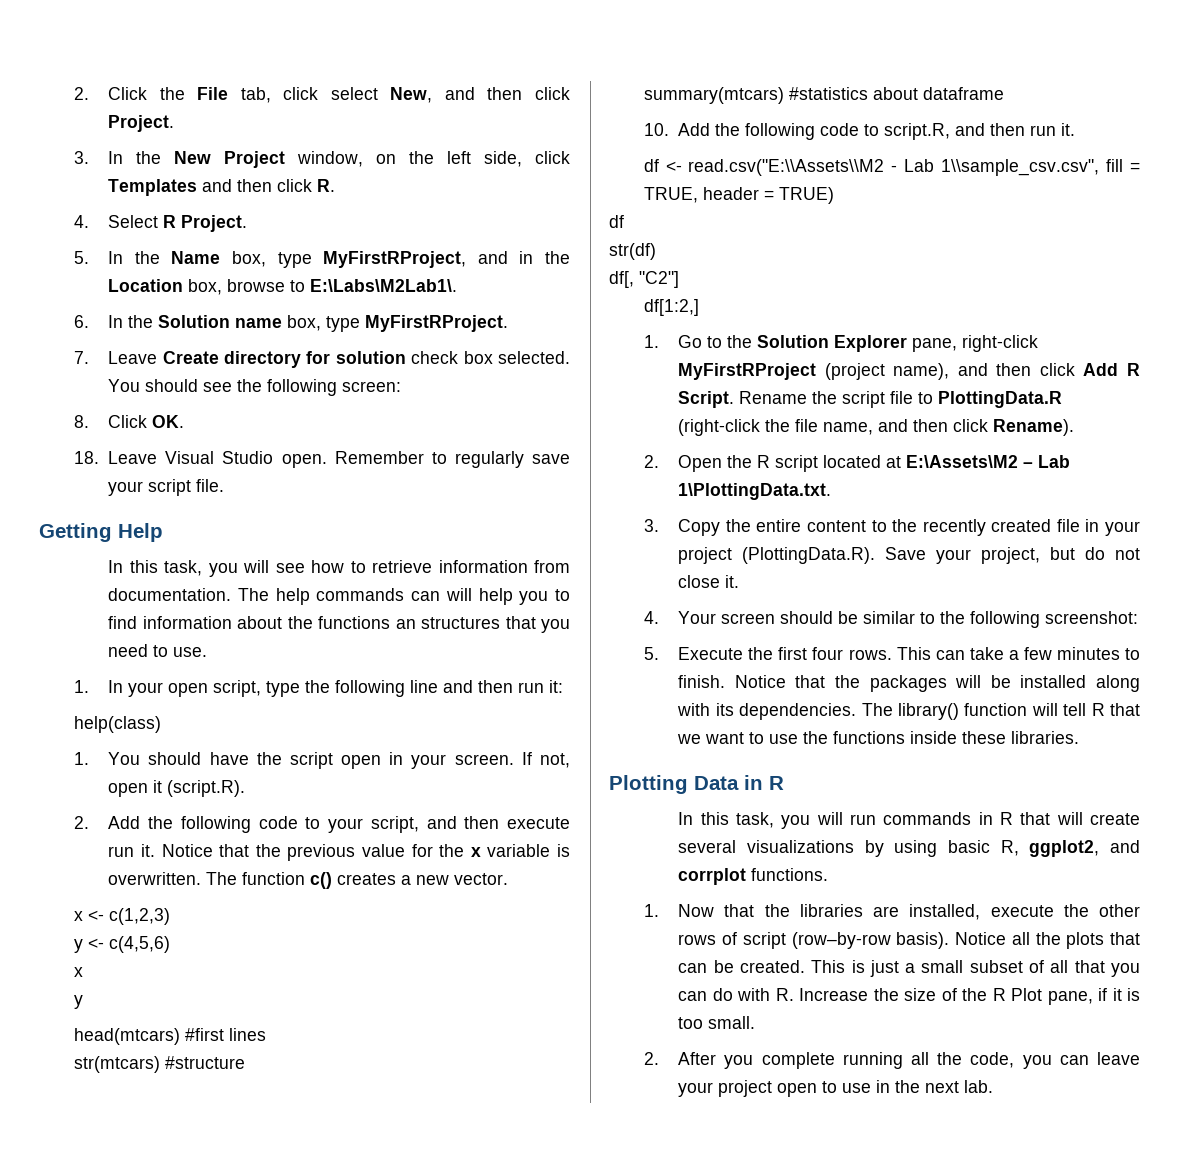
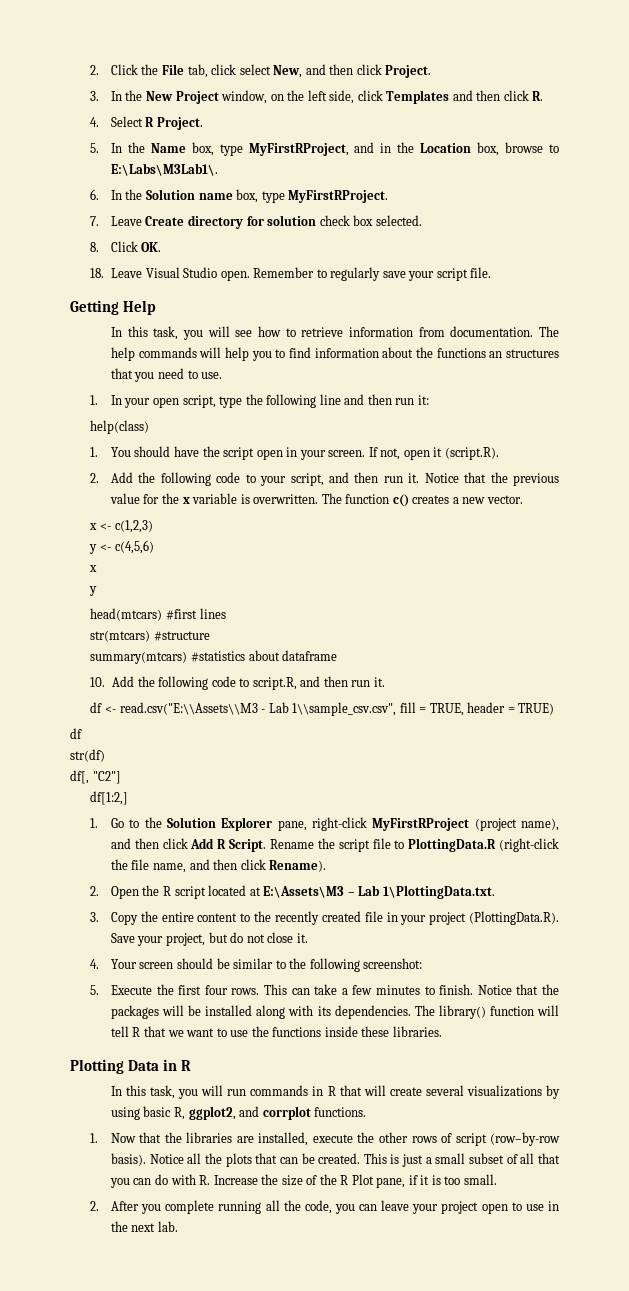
[310,279,458,292] E:\Labs\M2Lab1\. -> [110,163,218,176] E:\Labs\M3Lab1\.
[108,379,402,396] You should see the following screen: -> (422, 220) none
[411,591,441,601] can -> (197, 352) none
[507,817,571,829] execute -> (379, 477) none
[688,159,885,176] read.csv("E:\\Assets\\M2 -> [119,702,258,715] read.csv("E:\\Assets\\M3
[906,455,1019,468] E:\Assets\M2 -> [263,886,345,898] E:\Assets\M3

